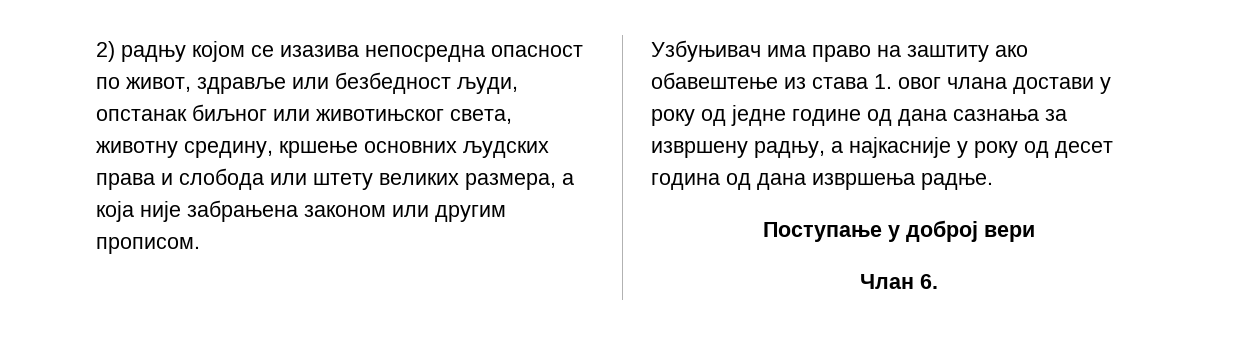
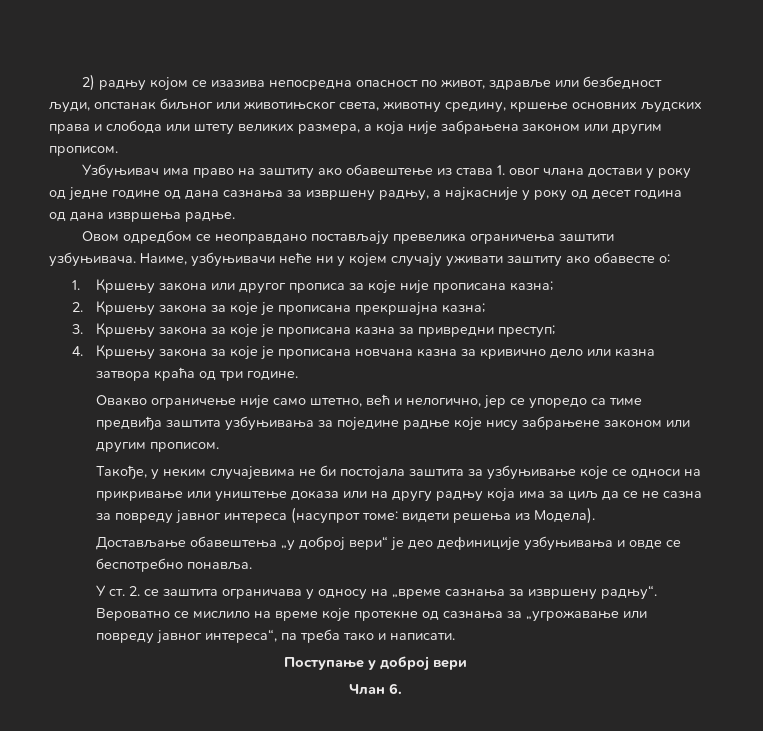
(993, 181) none -> [82,230,615,245] [49,252,670,267] [72,279,553,294] [72,301,485,316] [72,323,555,338] [72,345,655,360] [95,367,298,381] [95,394,642,409] [95,416,690,431] [95,442,219,453] [95,465,701,480] [95,488,702,502] [95,507,595,524] [95,536,681,551] [95,558,252,572] [95,585,657,600] [95,608,647,622] [95,629,455,644] // Овом одредбом се неоправдано постављају превелика ограничења заштити узбуњивача. Наиме, узбуњивачи неће ни у којем случају уживати заштиту ако обавесте о: // 1. Кршењу закона или другог прописа за које није прописана казна; // 2. Кршењу закона за које је прописана прекршајна казна; // 3. Кршењу закона за које је прописана казна за привредни преступ; // 4. Кршењу закона за које је прописана новчана казна за кривично дело или казна затвора краћа од три године. // Овакво ограничење није само штетно, већ и нелогично, јер се упоредо са тиме предвиђа заштита узбуњивања за поједине радње које нису забрањене законом или другим прописом. // Такође, у неким случајевима не би постојала заштита за узбуњивање које се односи на прикривање или уништење доказа или на другу радњу која има за циљ да се не сазна за повреду јавног интереса (насупрот томе: видети решења из Модела). // Достављање обавештења „у доброј вери“ је део дефиниције узбуњивања и овде се беспотребно понавља. // У ст. 2. се заштита ограничава у односу на „време сазнања за извршену радњу“. Вероватно се мислило на време које протекне од сазнања за „угрожавање или повреду јавног интереса“, па треба тако и написати.

